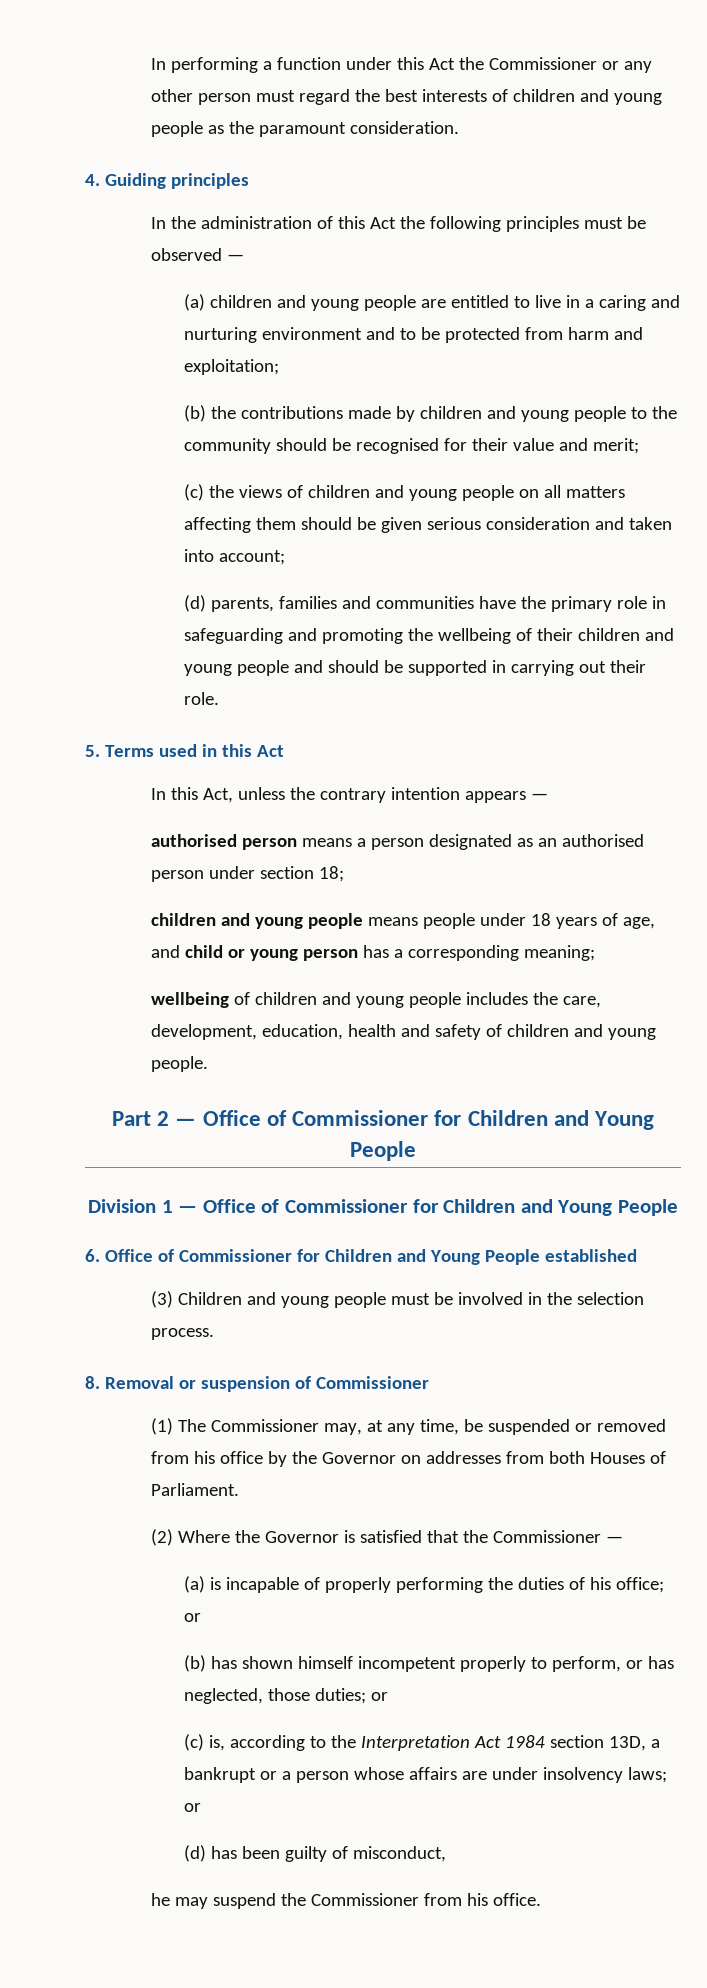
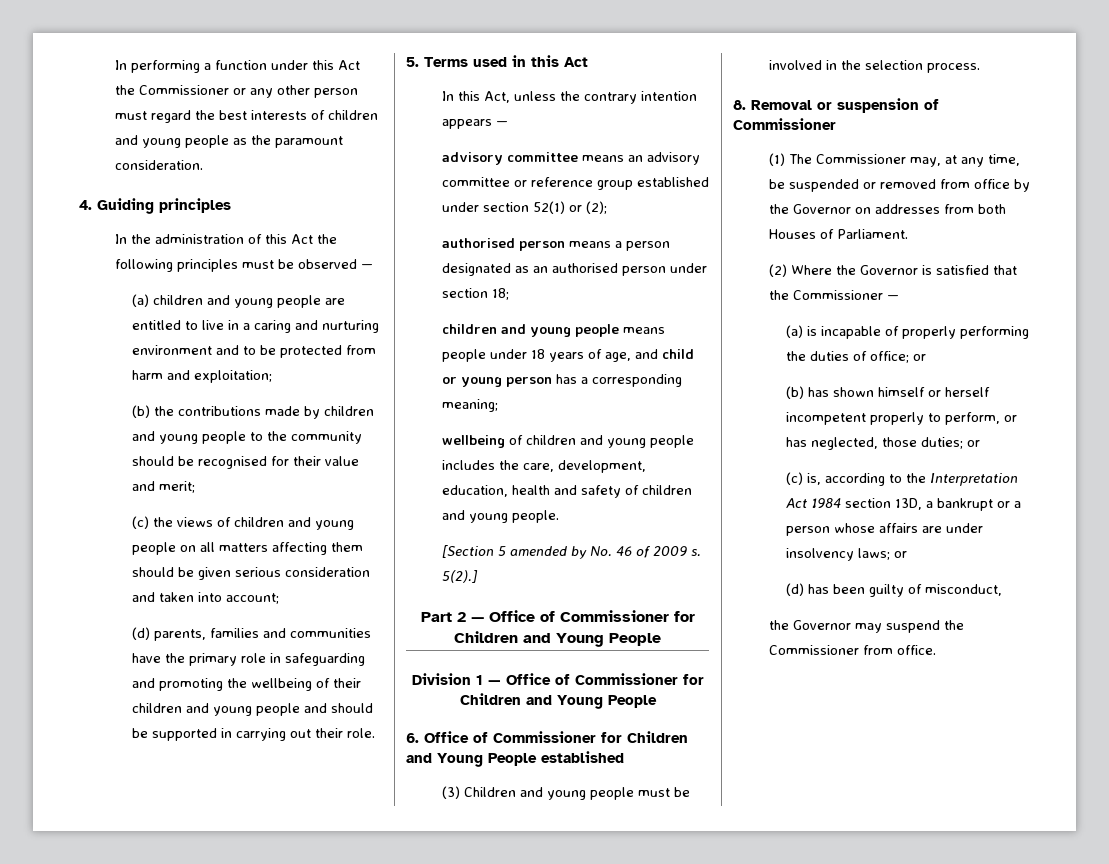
(548, 796) none -> [441,152,700,165] [441,177,709,190] [441,201,607,214] // advisory committee means an advisory committee or reference group established under section 52(1) or (2);
(208, 1064) none -> [441,545,701,559] [441,570,478,583] // [Section 5 amended by No. 46 of 2009 s. 5(2).]
[193,1451,215,1464] his -> (970, 184) none
[589,1577,611,1590] his -> (868, 356) none
(353, 1662) none -> [928,387,991,397] or herself
[150,1893,170,1906] he -> [768,620,851,630] the Governor
[466,1893,488,1906] his -> (893, 650) none

